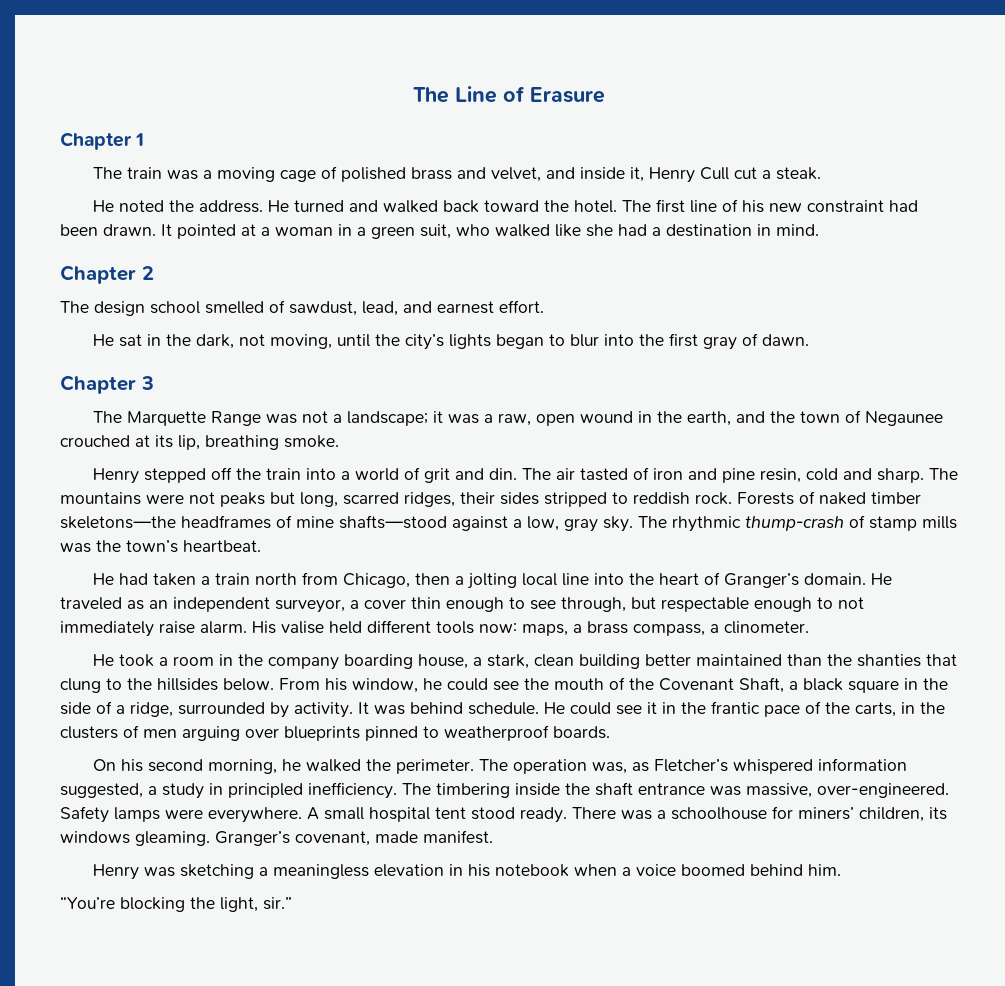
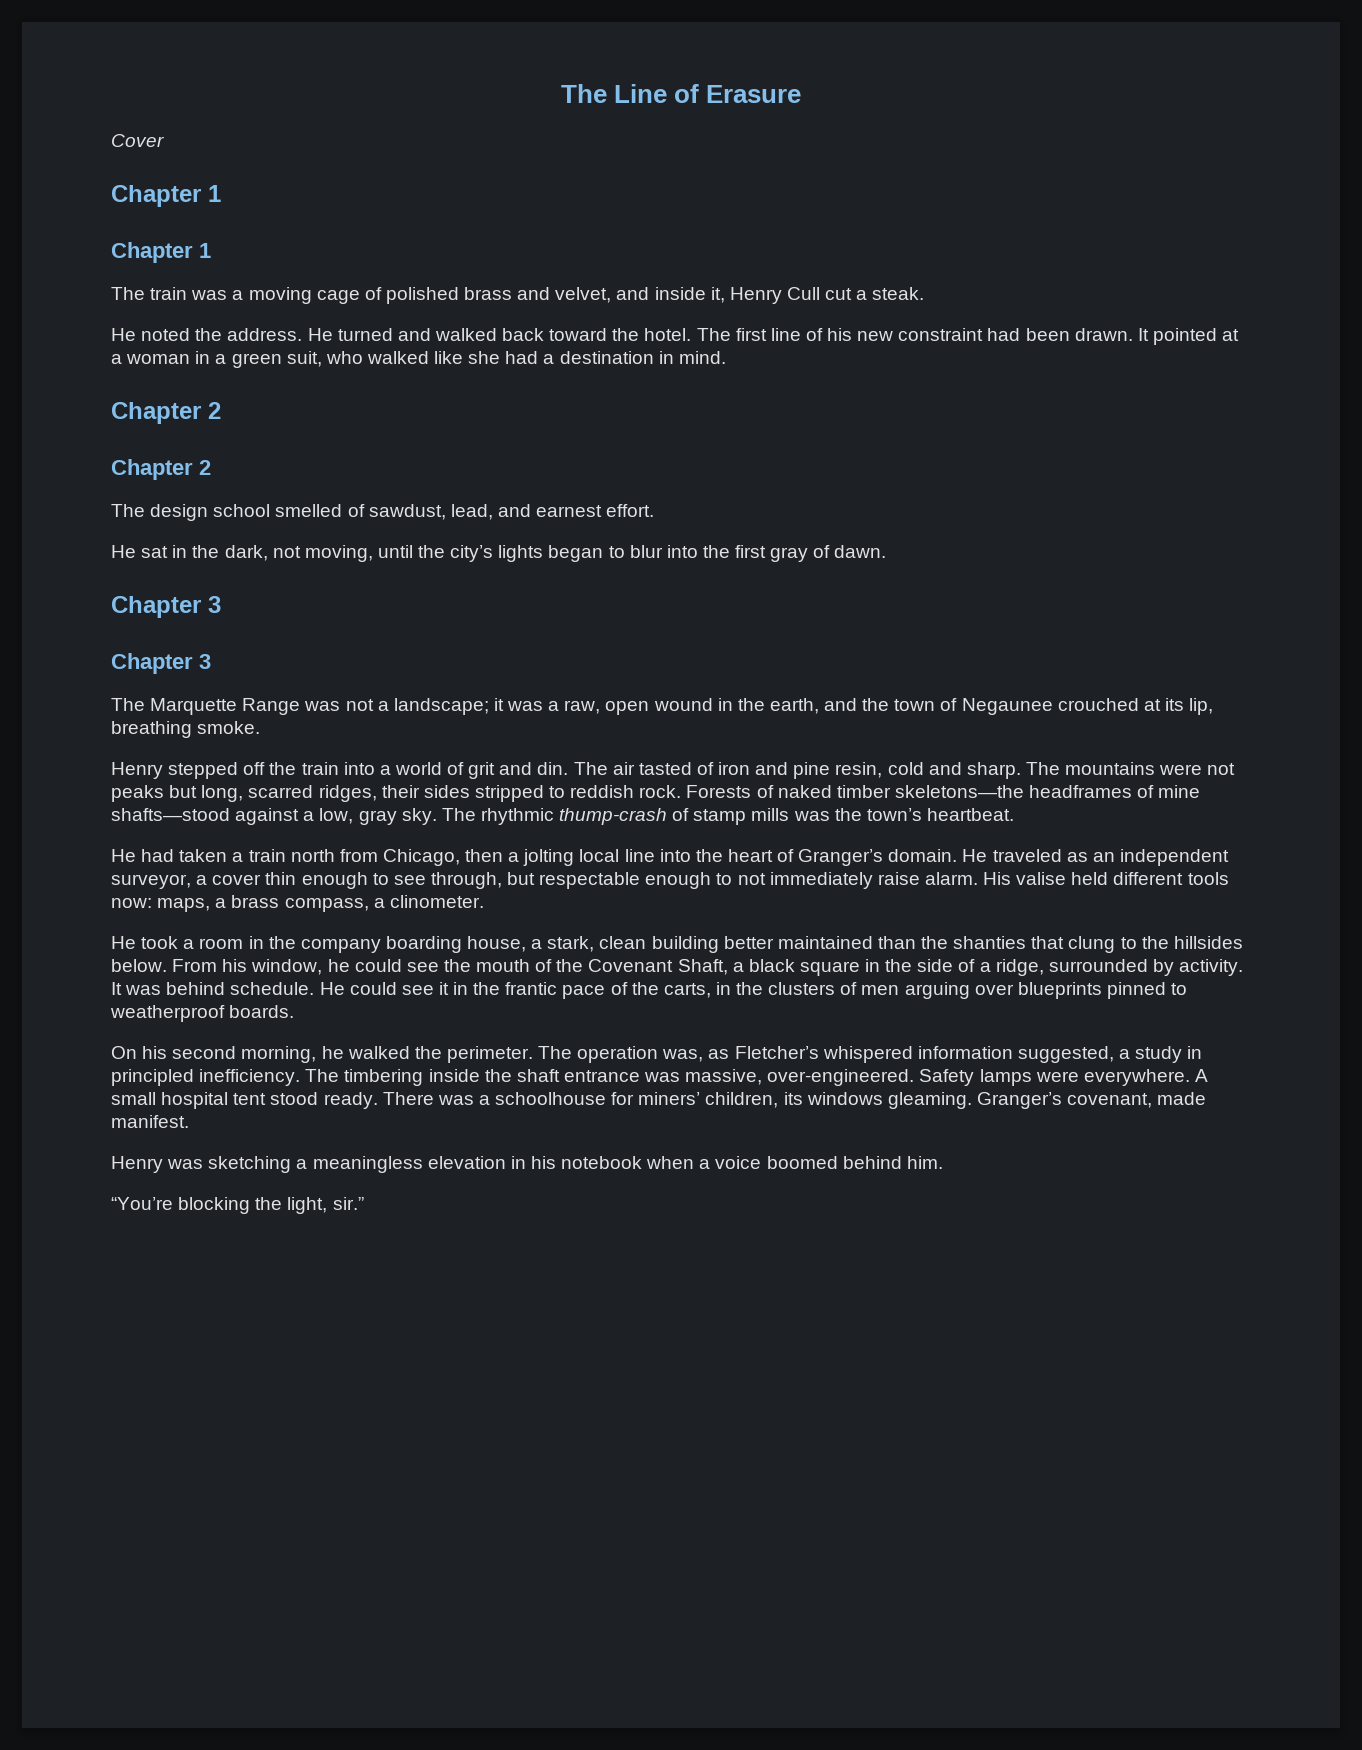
(605, 95) none -> [111,134,164,147] [111,185,221,207] // Cover // Chapter 1
(154, 273) none -> [111,459,211,480] // Chapter 2
(154, 383) none -> [111,653,211,674] // Chapter 3

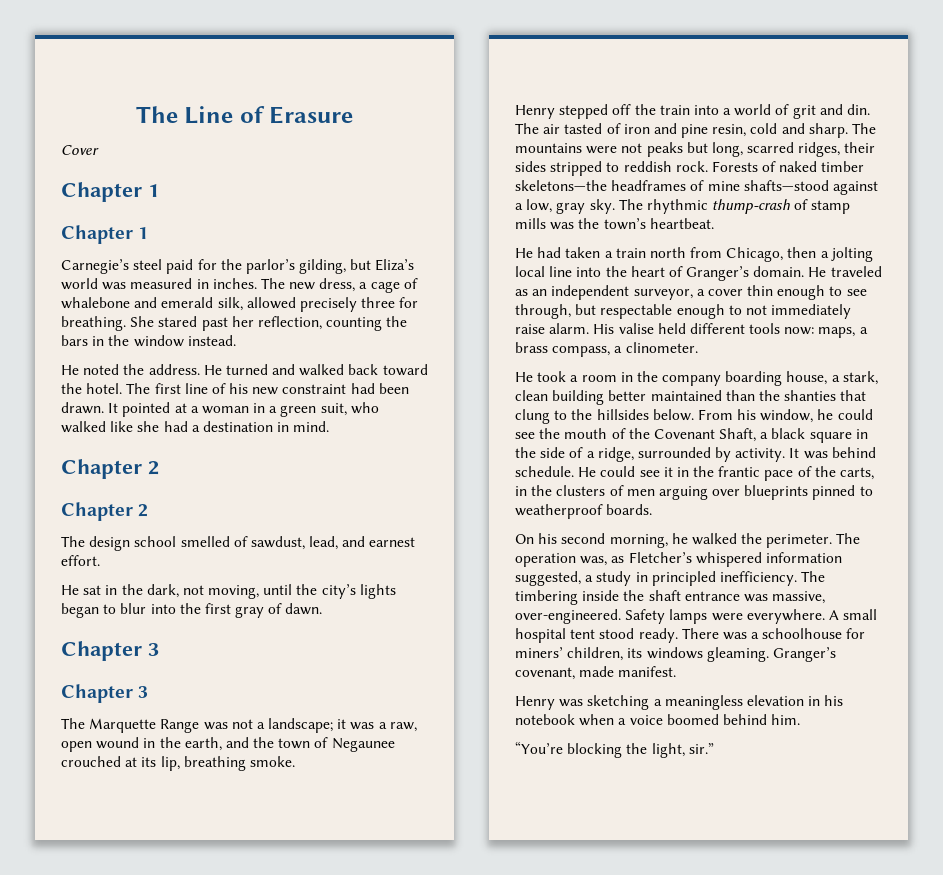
[111,287,925,304] The train was a moving cage of polished brass and velvet, and inside it, Henry Cull cut a steak. -> [61,259,415,274] [61,278,418,293] [61,297,419,312] [61,316,408,331] [61,335,236,347] Carnegie’s steel paid for the parlor’s gilding, but Eliza’s world was measured in inches. The new dress, a cage of whalebone and emerald silk, allowed precisely three for breathing. She stared past her reflection, counting the bars in the window instead.

